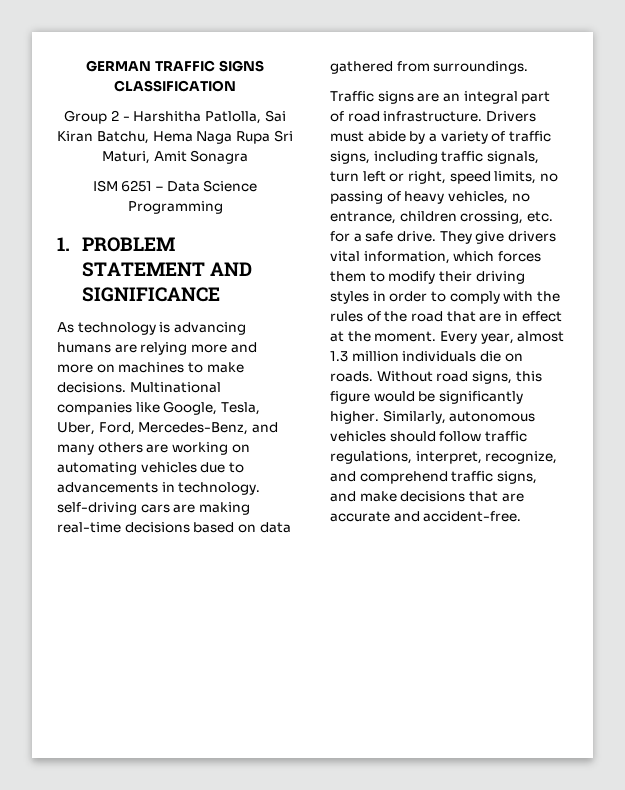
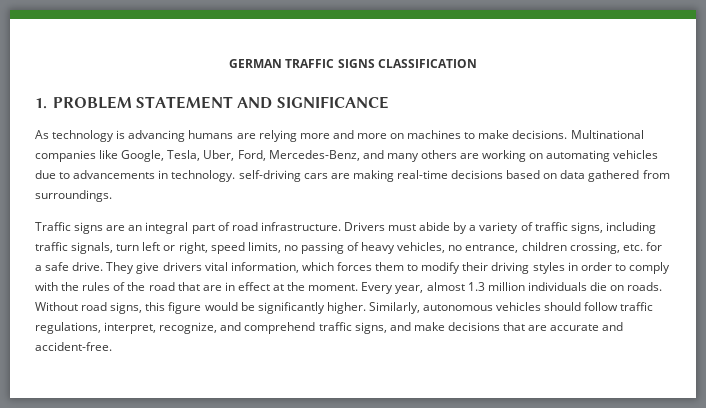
[64,110,286,124] [57,130,293,144] [101,150,249,164] [92,180,258,192] [127,201,223,214] // Group 2 - Harshitha Patlolla, Sai Kiran Batchu, Hema Naga Rupa Sri Maturi, Amit Sonagra // ISM 6251 – Data Science Programming -> (477, 63) none

